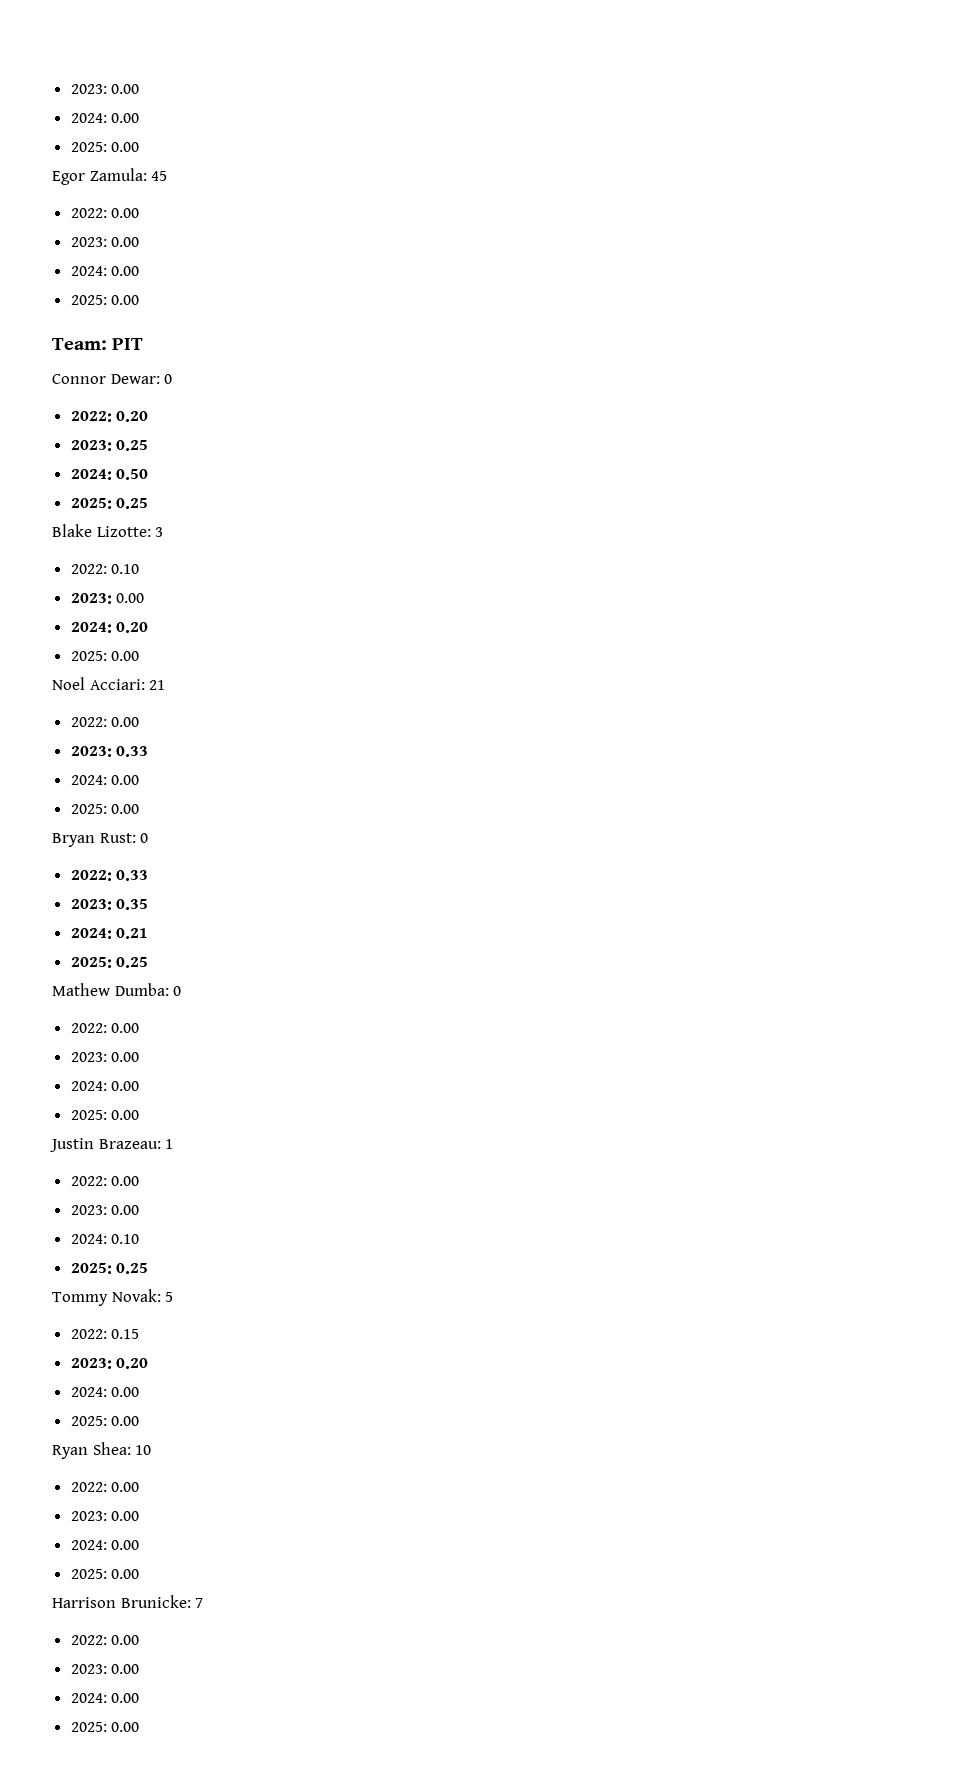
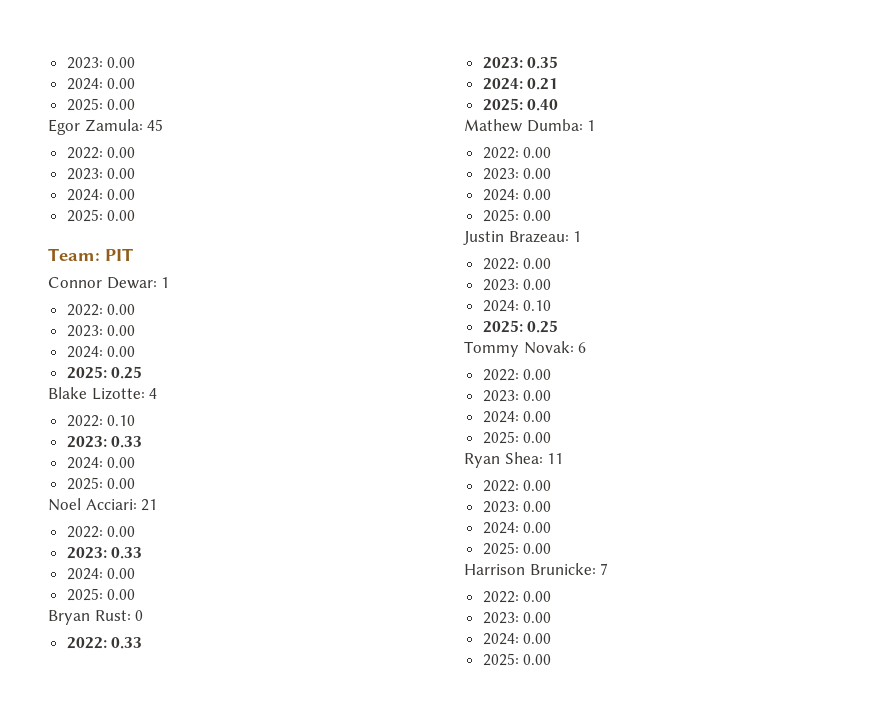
[164,374,173,384] [70,411,149,422] [70,440,149,451] [70,469,149,480] 0 // 2022: 0.20 // 2023: 0.25 // 2024: 0.50 -> [161,277,170,288] [66,304,136,316] [66,325,136,337] [66,346,136,358] 1 // 2022: 0.00 // 2023: 0.00 // 2024: 0.00
[155,527,164,537] 3 -> [149,388,158,399] 4
[116,593,145,603] [70,622,149,633] 0.00 // 2024: 0.20 -> [111,436,143,448] [66,457,136,469] 0.33 // 2024: 0.00
[116,957,149,968] 0.25 -> [527,99,559,111] 0.40
[173,986,182,996] 0 -> [587,120,596,131] 1
[165,1292,174,1302] [70,1329,140,1339] [70,1358,149,1369] 5 // 2022: 0.15 // 2023: 0.20 -> [578,342,587,353] [482,369,552,381] [482,390,552,402] 6 // 2022: 0.00 // 2023: 0.00
[135,1445,152,1455] 10 -> [547,453,564,464] 11

